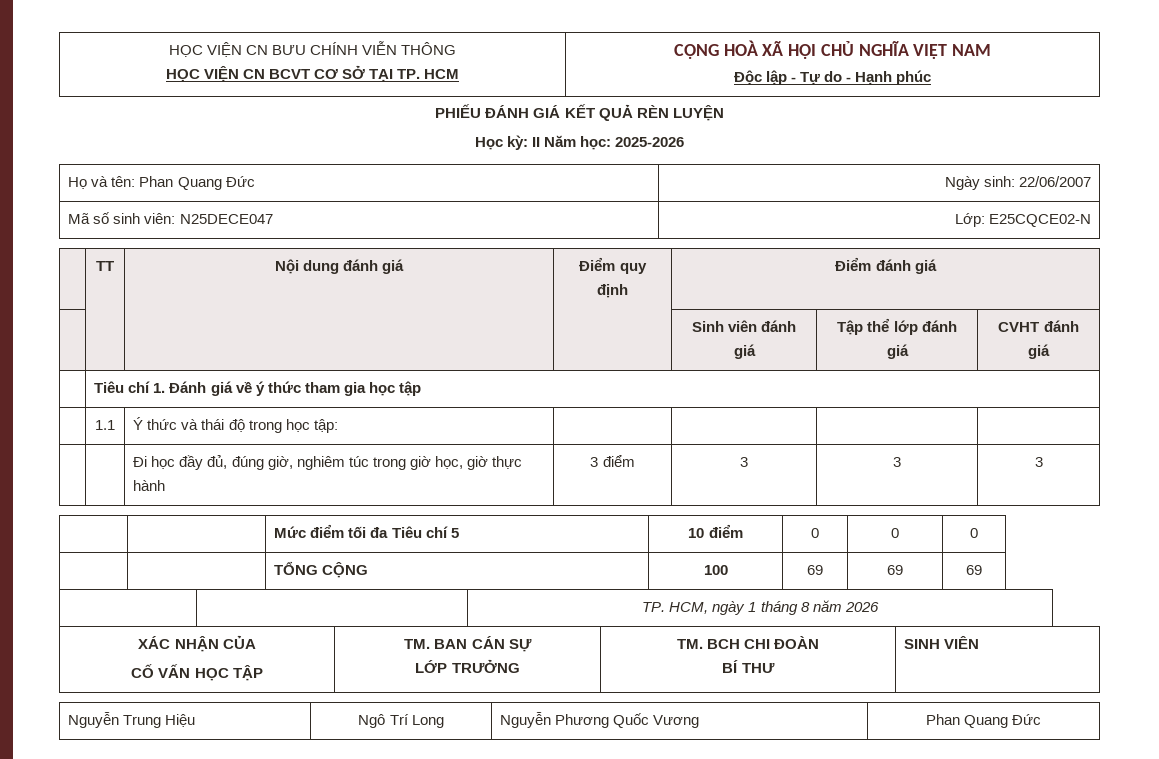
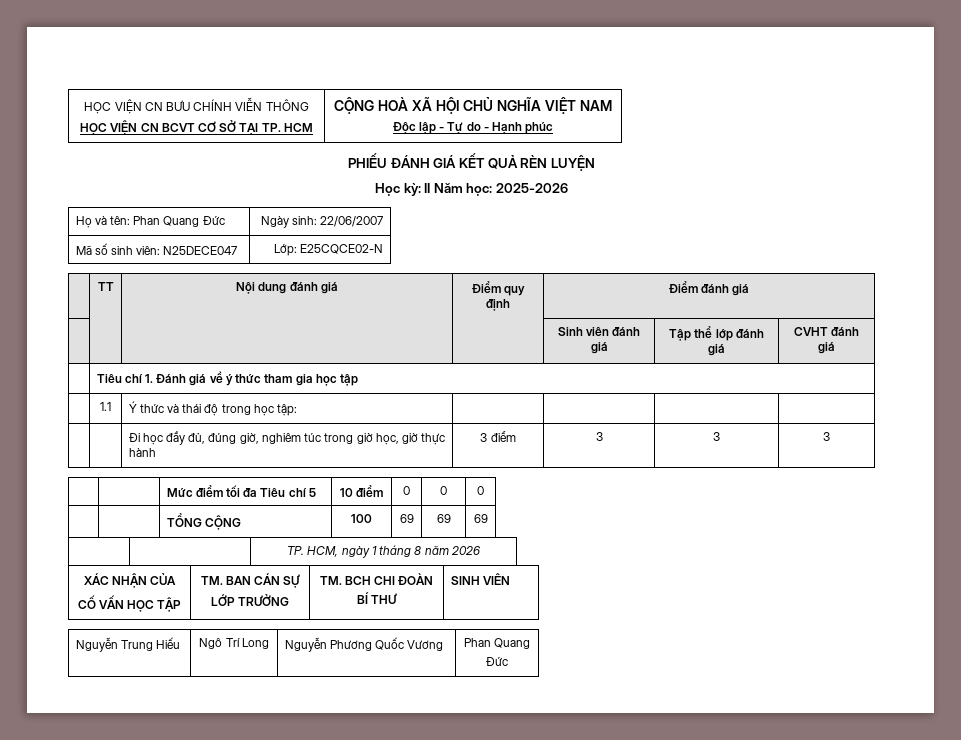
[165,714,196,727] Hiệu -> [156,637,181,649] Hiếu
(1008, 721) none -> (531, 643) //

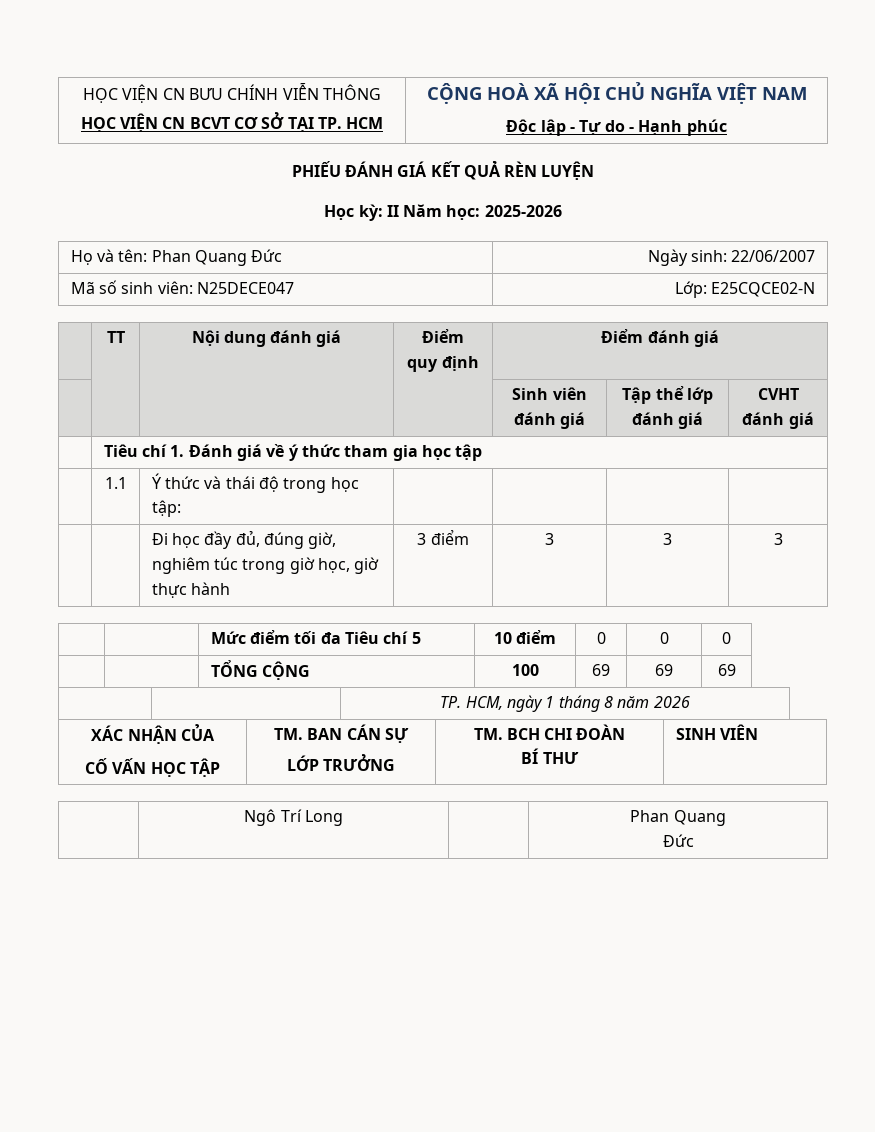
[75,637,181,652] Nguyễn Trung Hiếu -> (758, 732) none
[284,637,444,652] Nguyễn Phương Quốc Vương -> (343, 818) none

